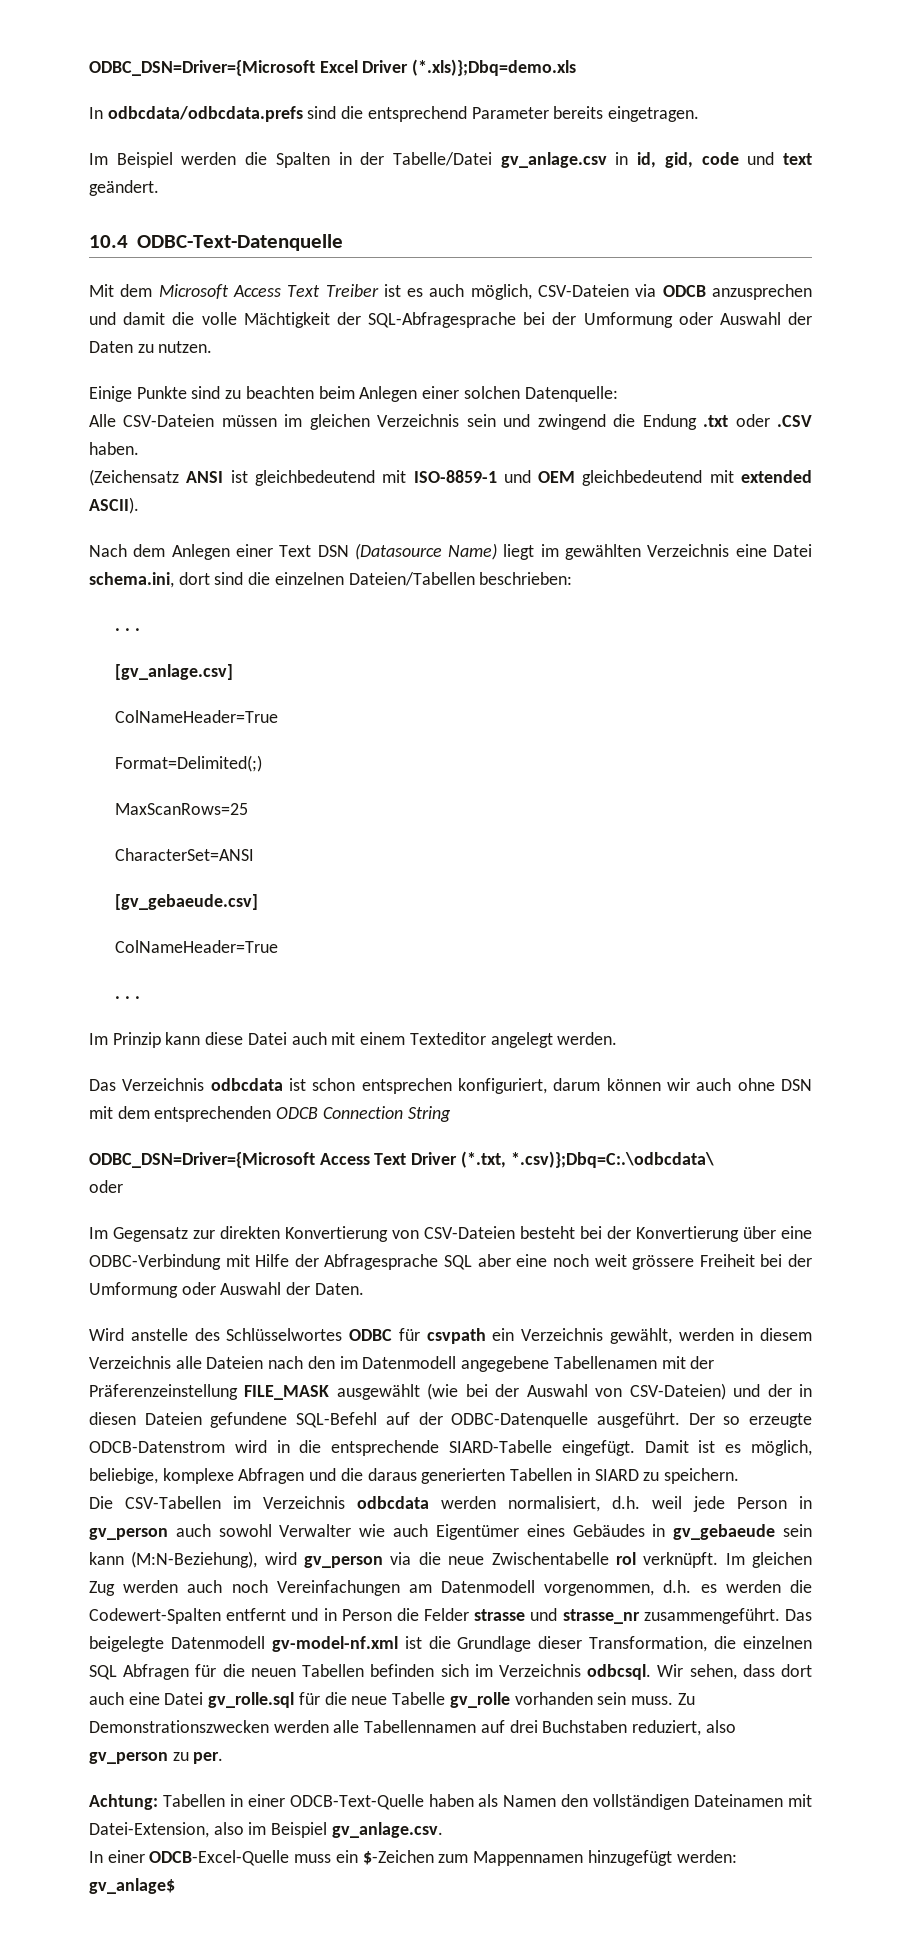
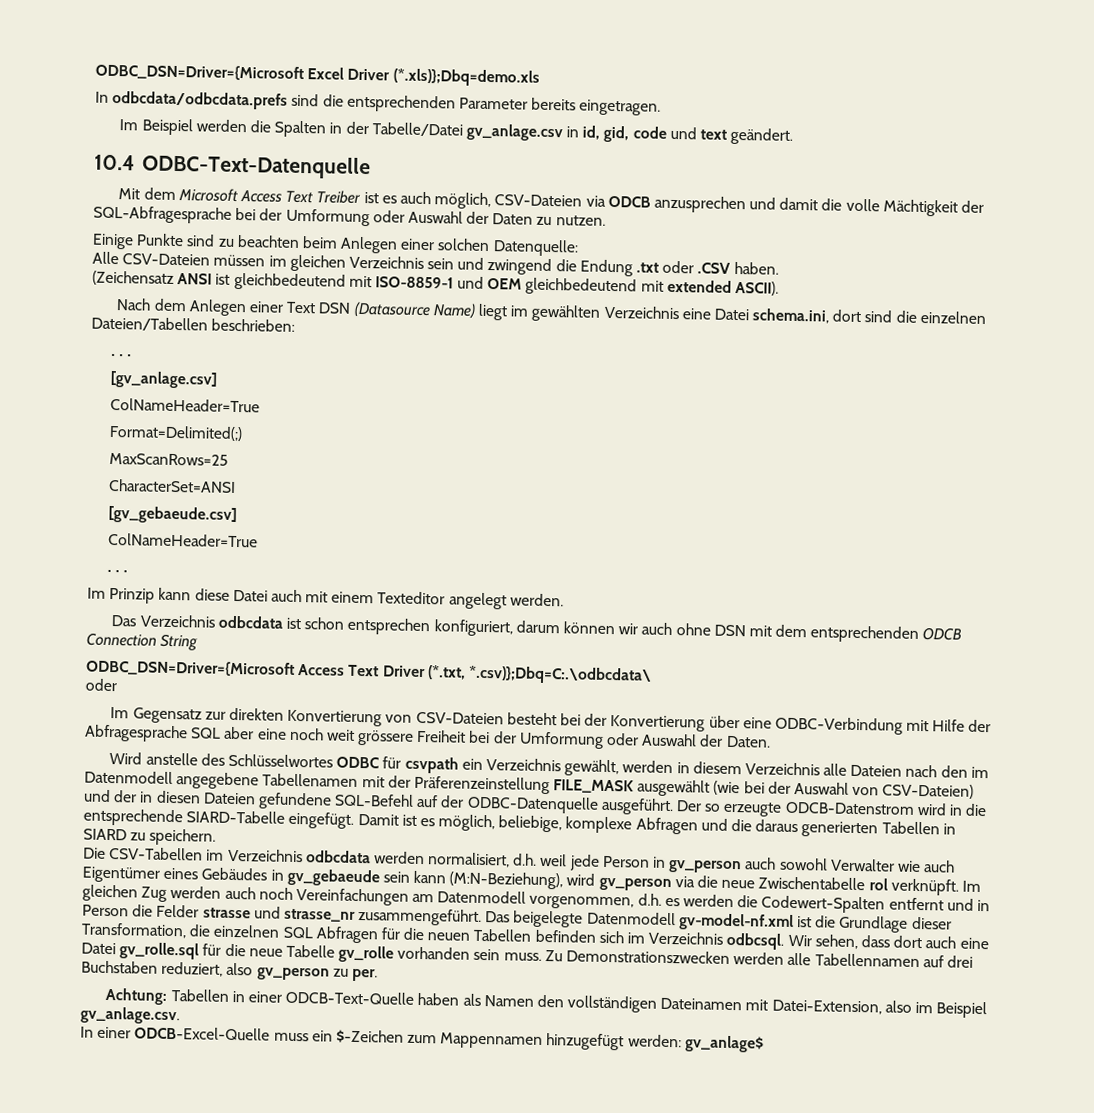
[367,106,467,122] entsprechend -> [346,94,456,113] entsprechenden

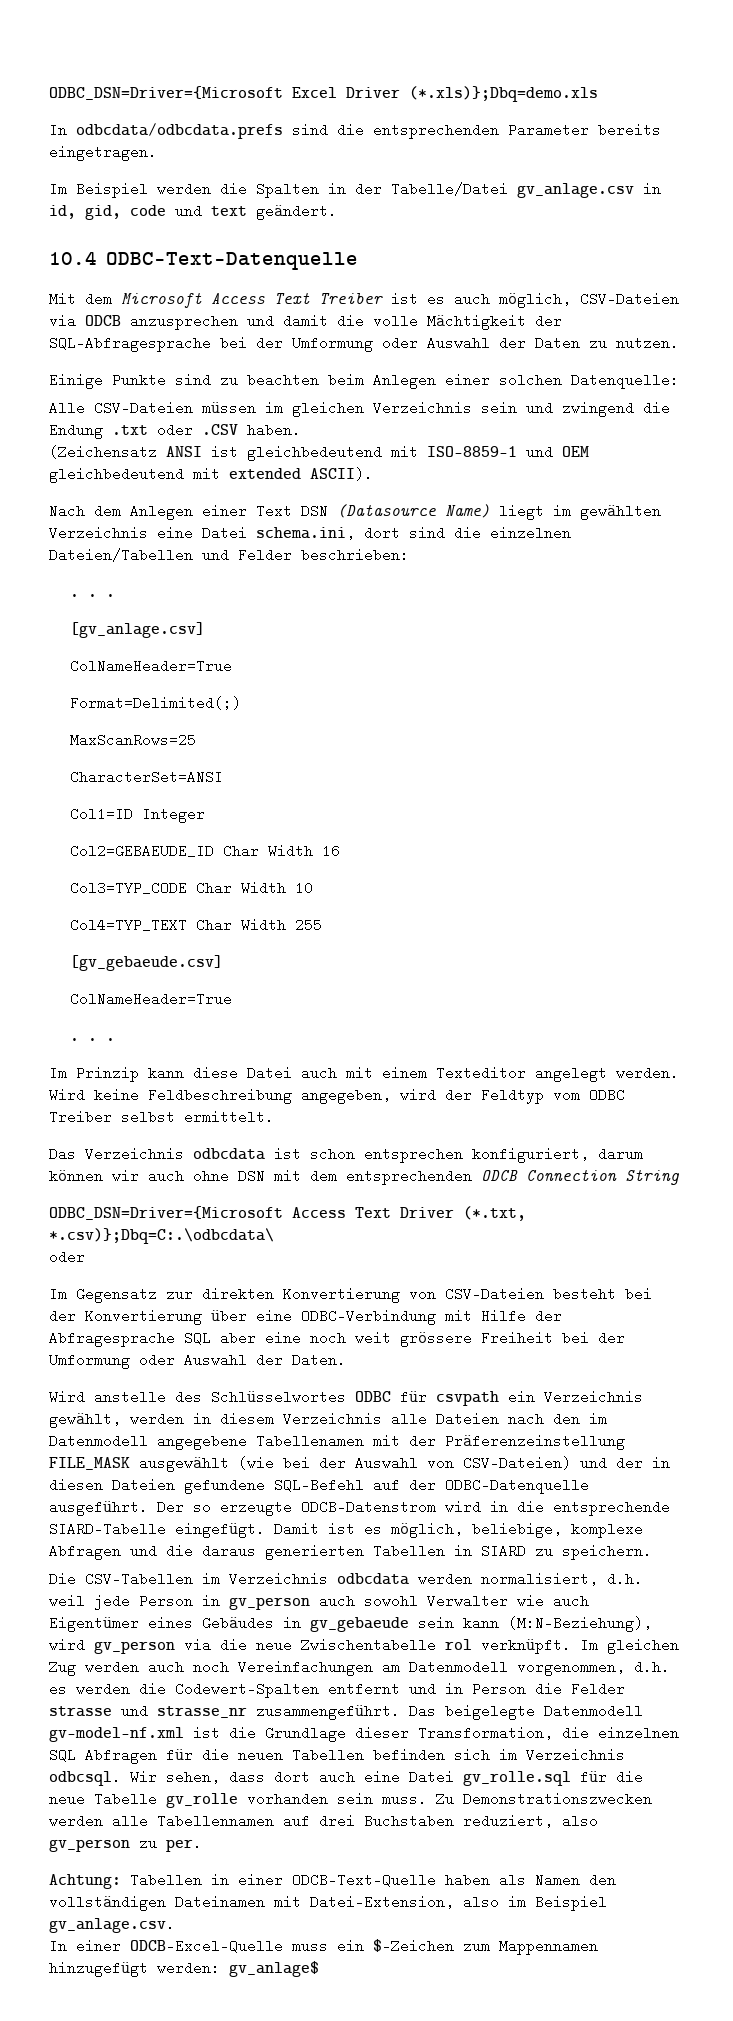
(208, 324) none -> [202,548,292,562] und Felder
(236, 485) none -> [70,807,206,823] [70,844,341,858] [70,881,314,895] [70,918,323,932] // Col1=ID Integer // Col2=GEBAEUDE_ID Char Width 16 // Col3=TYP_CODE Char Width 10 // Col4=TYP_TEXT Char Width 255
(564, 600) none -> [49,1088,625,1104] [49,1110,274,1124] Wird keine Feldbeschreibung angegeben, wird der Feldtyp vom ODBC Treiber selbst ermittelt.

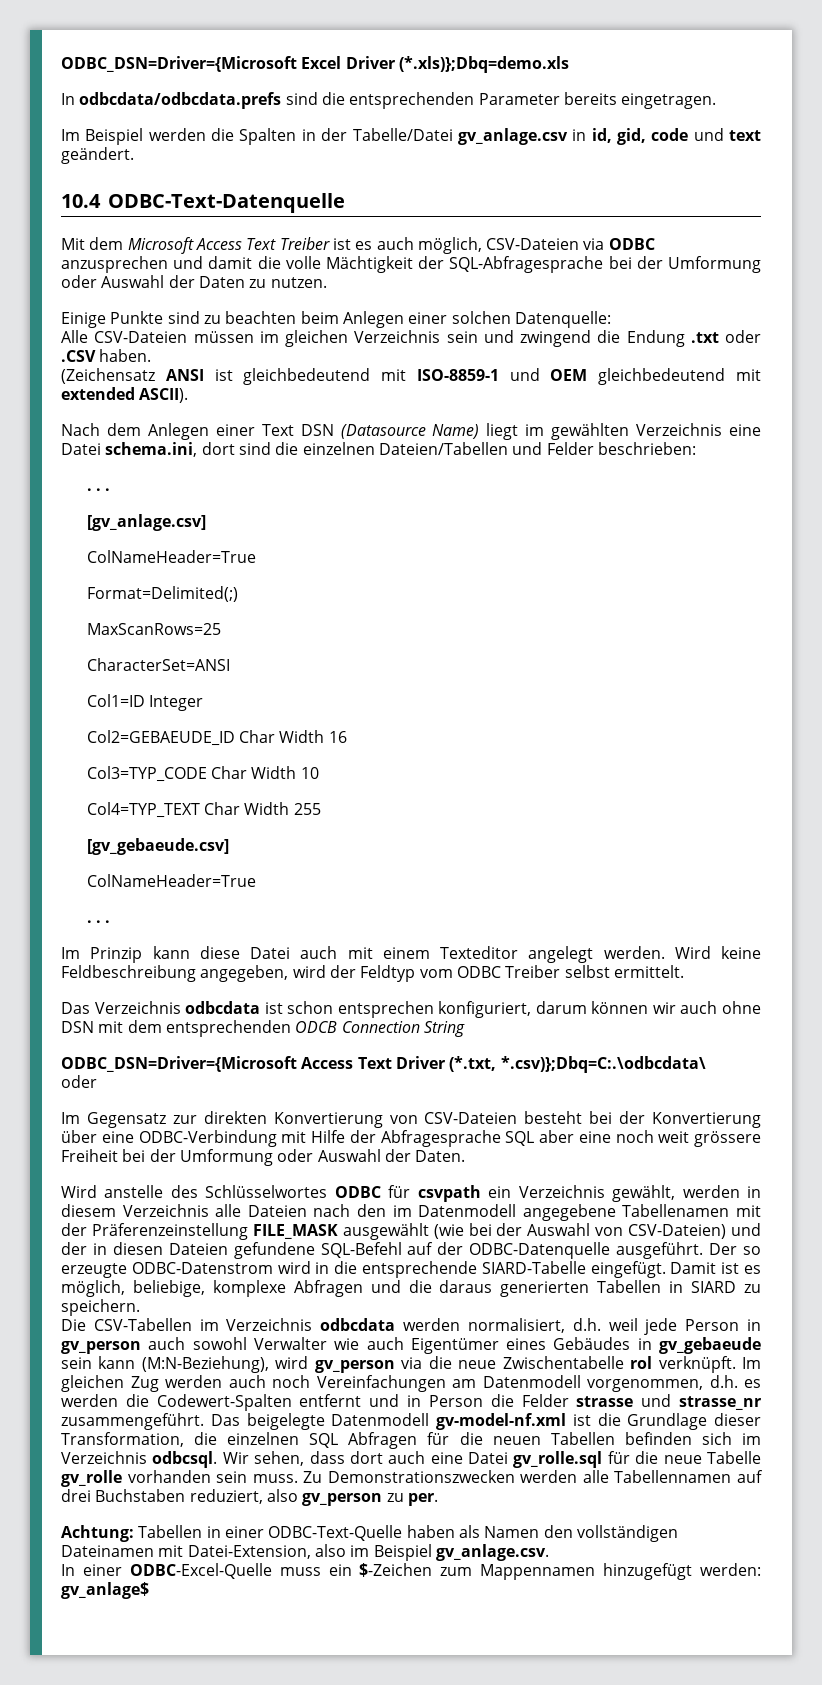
[85,315,121,326] ODCB -> [608,238,655,250] ODBC
[301,1500,436,1514] ODCB-Datenstrom -> [131,1262,273,1274] ODBC-Datenstrom
[292,1873,436,1887] ODCB-Text-Quelle -> [268,1525,403,1541] ODBC-Text-Quelle
[130,1939,283,1953] ODCB-Excel-Quelle -> [129,1563,272,1579] ODBC-Excel-Quelle

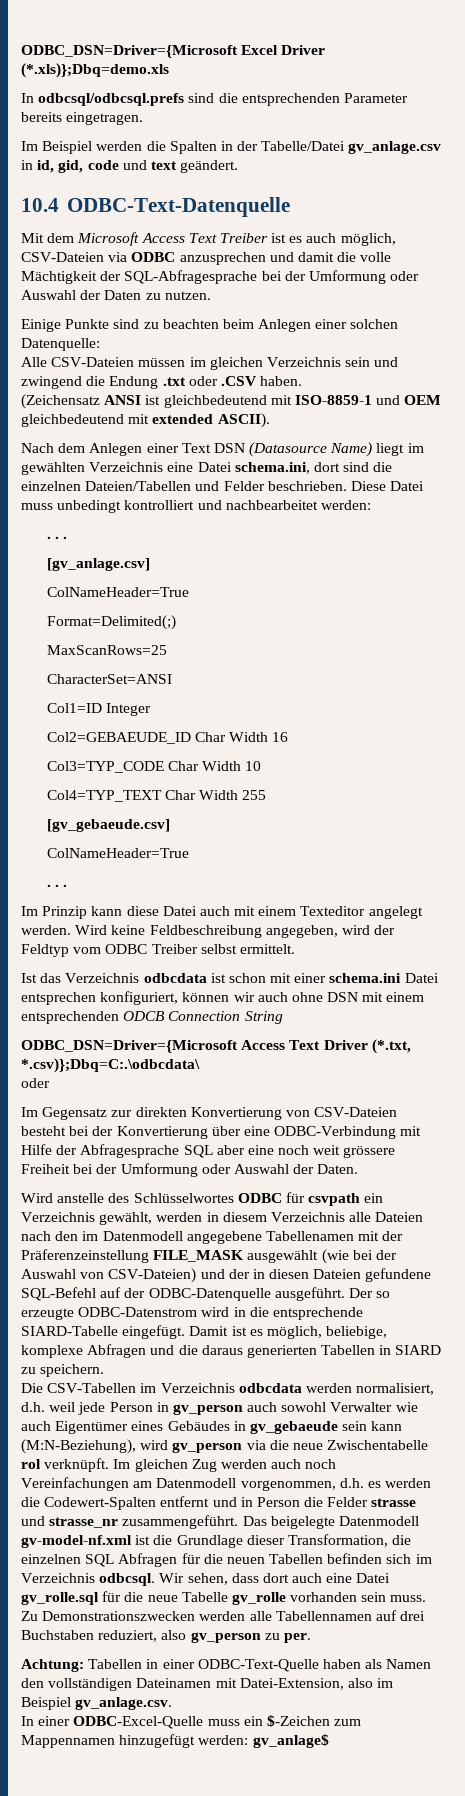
[79,92,282,109] odbcdata/odbcdata.prefs -> [38,93,185,106] odbcsql/odbcsql.prefs
[597,442,696,455] beschrieben: -> [267,481,425,491] [21,500,371,513] beschrieben. Diese Datei muss unbedingt kontrolliert und nachbearbeitet werden:
[61,1002,90,1014] Das -> [21,973,62,983] Ist das
(334, 1007) none -> [270,973,439,983] mit einer schema.ini Datei
[535,1001,587,1014] darum -> (179, 998) none
[127,1020,162,1033] dem -> [386,992,425,1002] einem

